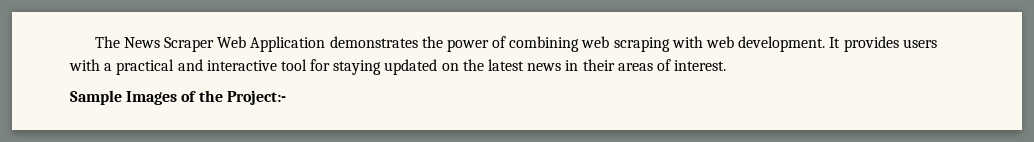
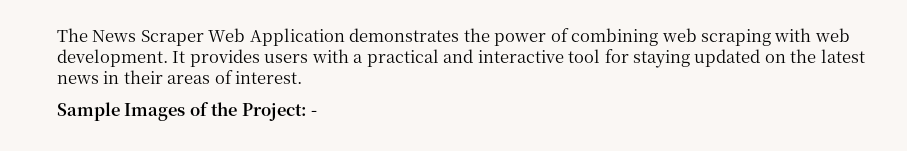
[226,90,286,105] Project:- -> [241,103,318,121] Project: -

